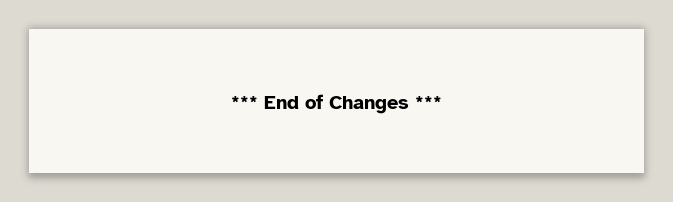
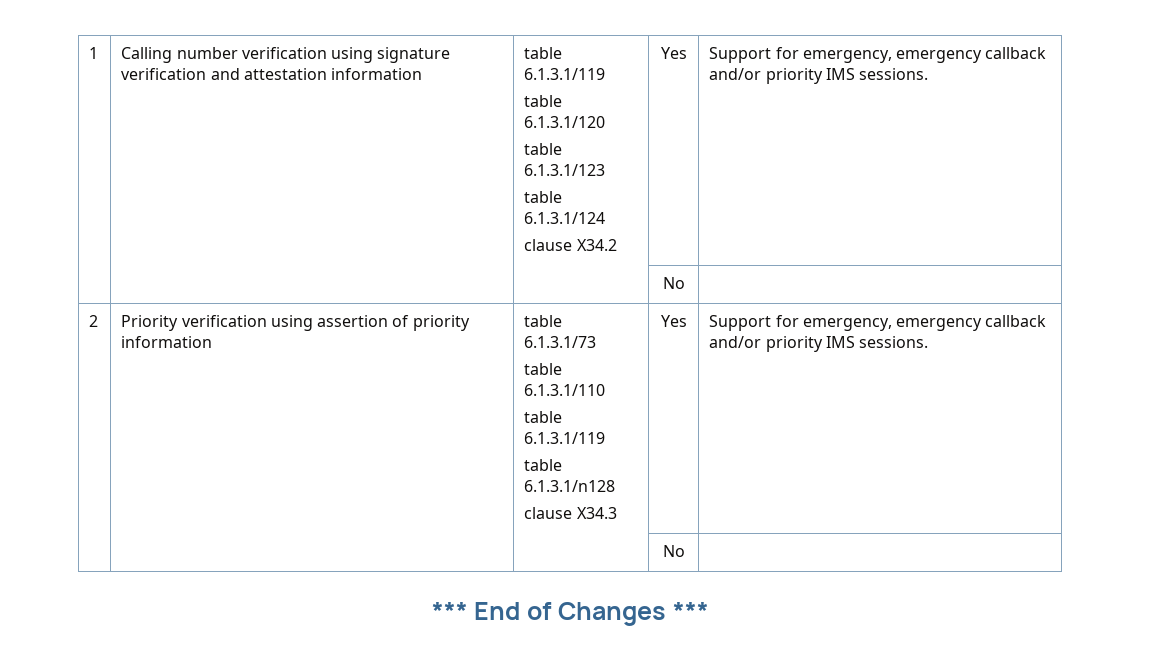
(231, 102) none -> [89,47,99,59] [121,47,451,63] [121,68,423,80] [524,47,563,59] [524,68,606,80] [524,95,563,107] [524,116,606,128] [524,143,563,155] [524,164,606,176] [524,191,563,203] [524,212,606,224] [524,239,617,251] [660,47,687,59] [709,47,1047,63] [709,68,929,84] [662,277,685,289] [89,315,99,327] [121,315,470,331] [121,336,213,348] [524,315,563,327] [524,336,597,348] [524,363,563,375] [524,384,606,396] [524,411,563,423] [524,432,606,444] [524,459,563,471] [524,480,616,492] [524,507,617,519] [660,315,687,327] [709,315,1047,331] [709,336,929,352] [662,545,685,557] 1 | Calling number verification using signature verification and attestation information | table 6.1.3.1/119 // table 6.1.3.1/120 // table 6.1.3.1/123 // table 6.1.3.1/124 // clause X34.2 | Yes | Support for emergency, emergency callback and/or priority IMS sessions. // | | | No | // 2 | Priority verification using assertion of priority information | table 6.1.3.1/73 // table 6.1.3.1/110 // table 6.1.3.1/119 // table 6.1.3.1/n128 // clause X34.3 | Yes | Support for emergency, emergency callback and/or priority IMS sessions. // | | | No | //

